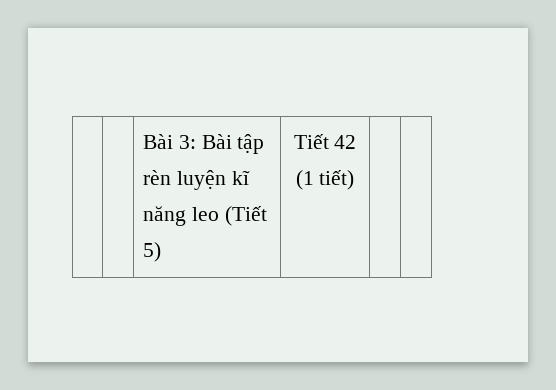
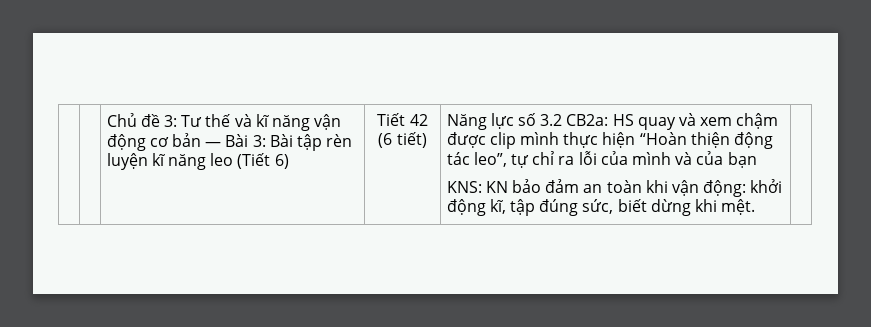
(142, 141) | | -> [106,113,342,131] [106,133,222,151] | | Chủ đề 3: Tư thế và kĩ năng vận động cơ bản —
[142,242,161,262] 5) -> [274,154,289,169] 6)
[295,170,314,190] (1 -> [378,133,393,148] (6
(355, 180) none -> [446,113,779,130] [446,132,774,149] [446,151,757,168] [446,179,783,197] [446,199,756,216] Năng lực số 3.2 CB2a: HS quay và xem chậm được clip mình thực hiện “Hoàn thiện động tác leo”, tự chỉ ra lỗi của mình và của bạn // KNS: KN bảo đảm an toàn khi vận động: khởi động kĩ, tập đúng sức, biết dừng khi mệt.

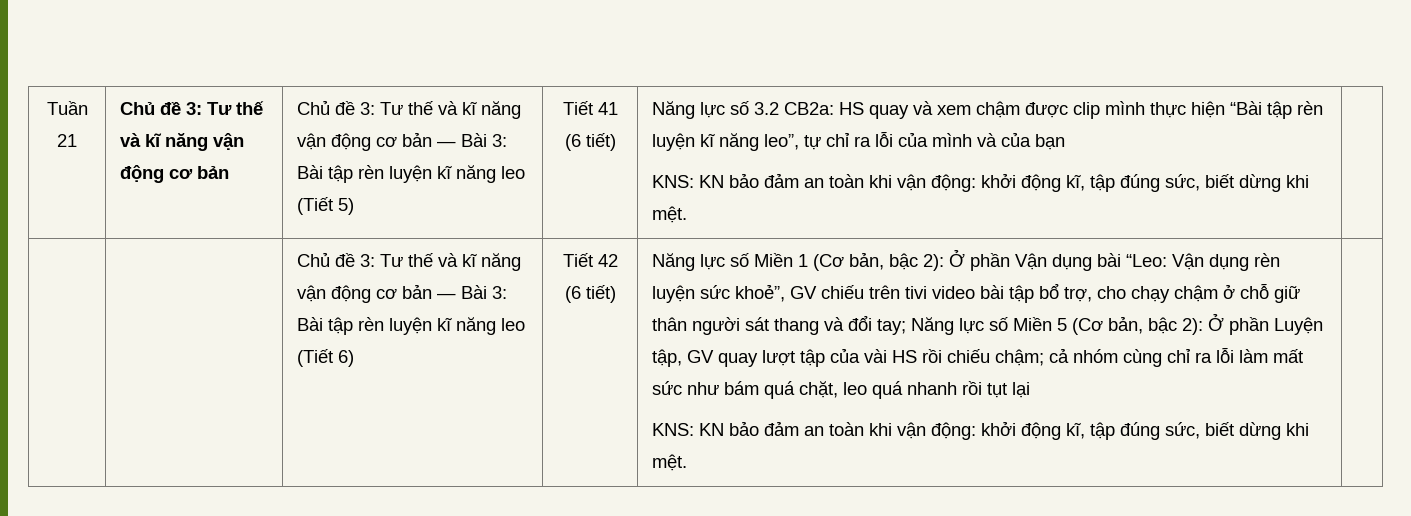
(106, 120) none -> [46,101,88,115] [57,134,77,147] [120,101,265,115] [120,133,245,151] [120,165,230,183] [297,100,522,119] [297,132,508,151] [297,165,526,183] [297,197,355,215] [562,101,618,115] [564,133,616,151] [652,101,1324,119] [652,131,1066,151] [652,173,1310,192] [652,206,688,223] Tuần 21 | Chủ đề 3: Tư thế và kĩ năng vận động cơ bản | Chủ đề 3: Tư thế và kĩ năng vận động cơ bản — Bài 3: Bài tập rèn luyện kĩ năng leo (Tiết 5) | Tiết 41 (6 tiết) | Năng lực số 3.2 CB2a: HS quay và xem chậm được clip mình thực hiện “Bài tập rèn luyện kĩ năng leo”, tự chỉ ra lỗi của mình và của bạn // KNS: KN bảo đảm an toàn khi vận động: khởi động kĩ, tập đúng sức, biết dừng khi mệt. | //
[540,113,779,130] [446,132,774,149] [446,151,757,168] 3.2 CB2a: HS quay và xem chậm được clip mình thực hiện “Hoàn thiện động tác leo”, tự chỉ ra lỗi của mình và của bạn -> [754,249,1281,271] [652,283,1301,303] [652,313,1324,335] [652,347,1304,367] [652,381,1031,399] Miền 1 (Cơ bản, bậc 2): Ở phần Vận dụng bài “Leo: Vận dụng rèn luyện sức khoẻ”, GV chiếu trên tivi video bài tập bổ trợ, cho chạy chậm ở chỗ giữ thân người sát thang và đổi tay; Năng lực số Miền 5 (Cơ bản, bậc 2): Ở phần Luyện tập, GV quay lượt tập của vài HS rồi chiếu chậm; cả nhóm cùng chỉ ra lỗi làm mất sức như bám quá chặt, leo quá nhanh rồi tụt lại

